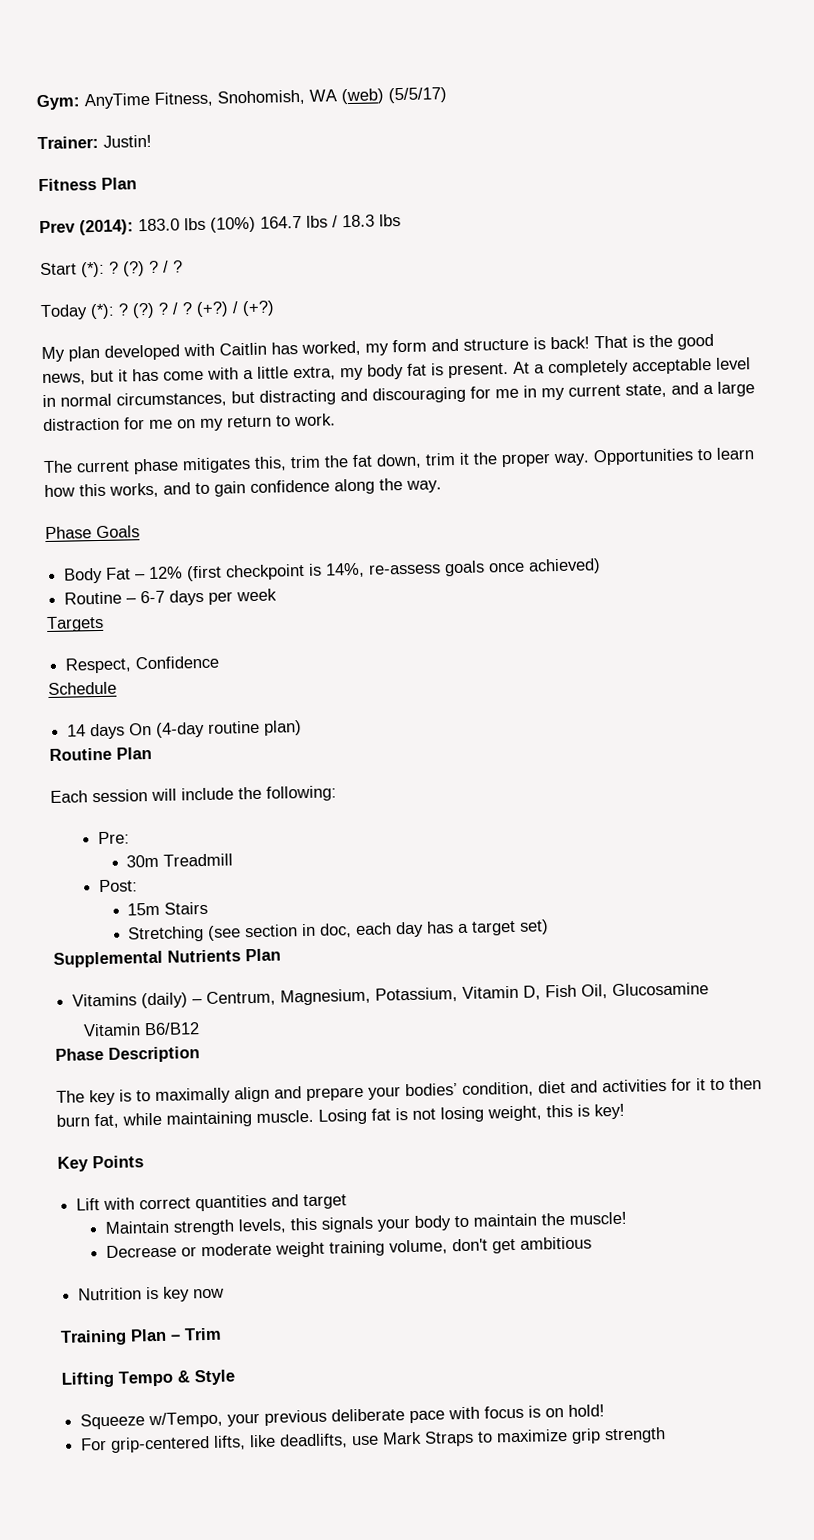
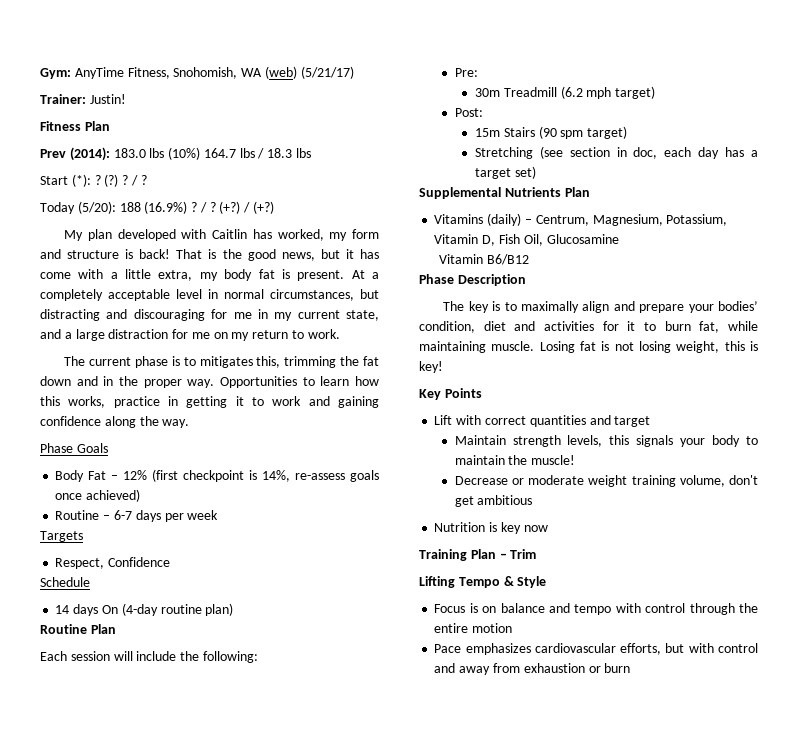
[388,87,447,104] (5/5/17) -> [300,66,354,79] (5/21/17)
[90,302,155,320] (*): ? (?) -> [77,201,188,214] (5/20): 188 (16.9%)
(179, 466) none -> [171,356,196,366] is to
[290,455,321,469] trim -> [284,356,337,368] trimming
[376,452,470,469] down, trim it -> [40,376,114,386] down and in
[163,481,246,497] and to gain -> [113,396,379,408] practice in getting it to work and gaining
(234, 860) none -> [560,86,656,99] (6.2 mph target)
(209, 908) none -> [538,126,628,139] (90 spm target)
[729,1077,762,1090] then -> (656, 326) none
[80,1404,606,1430] [81,1427,667,1453] Squeeze w/Tempo, your previous deliberate pace with focus is on hold! // For grip-centered lifts, like deadlifts, use Mark Straps to maximize grip strength -> [434,603,758,615] [434,623,513,633] [434,643,758,655] [434,663,631,675] Focus is on balance and tempo with control through the entire motion // Pace emphasizes cardiovascular efforts, but with control and away from exhaustion or burn

